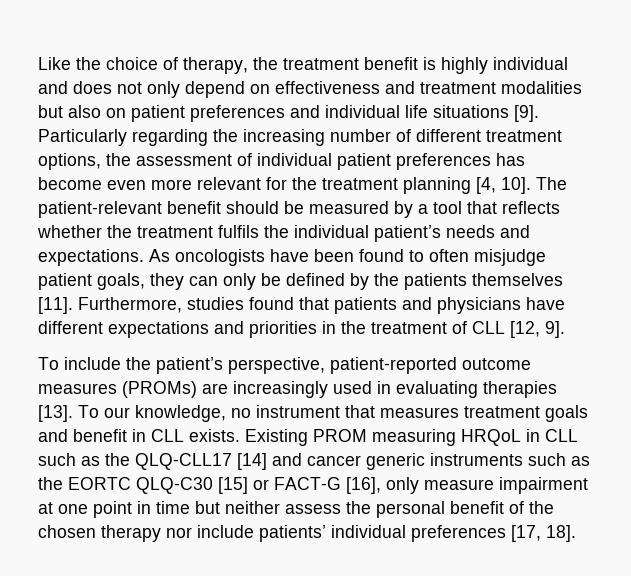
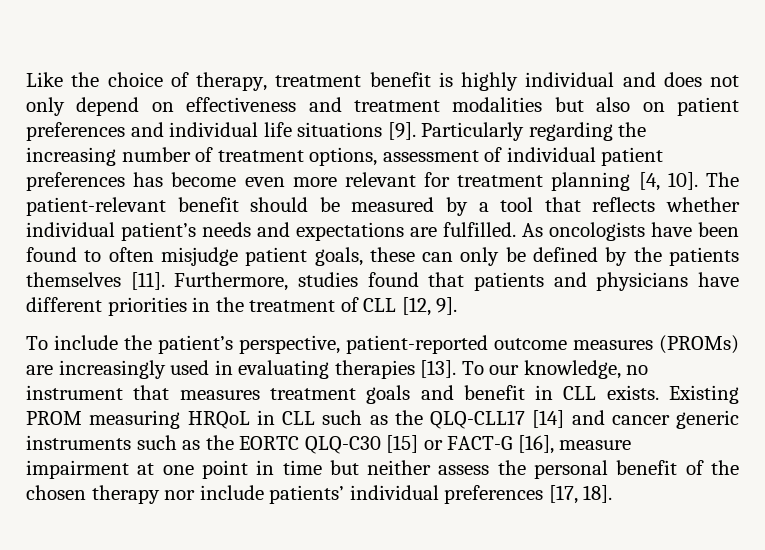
[253,57,278,70] the -> (267, 81) none
[416,129,481,142] different -> (214, 154) none
[106,153,131,166] the -> (378, 156) none
[292,177,317,190] the -> (451, 179) none
[107,225,289,238] the treatment fulfils the -> (741, 204) none
[38,249,144,266] expectations. -> [296,222,516,241] expectations are fulfilled.
[150,273,184,290] they -> [369,247,415,262] these
[108,321,244,338] expectations and -> (102, 304) none
[386,477,419,494] only -> (554, 444) none

